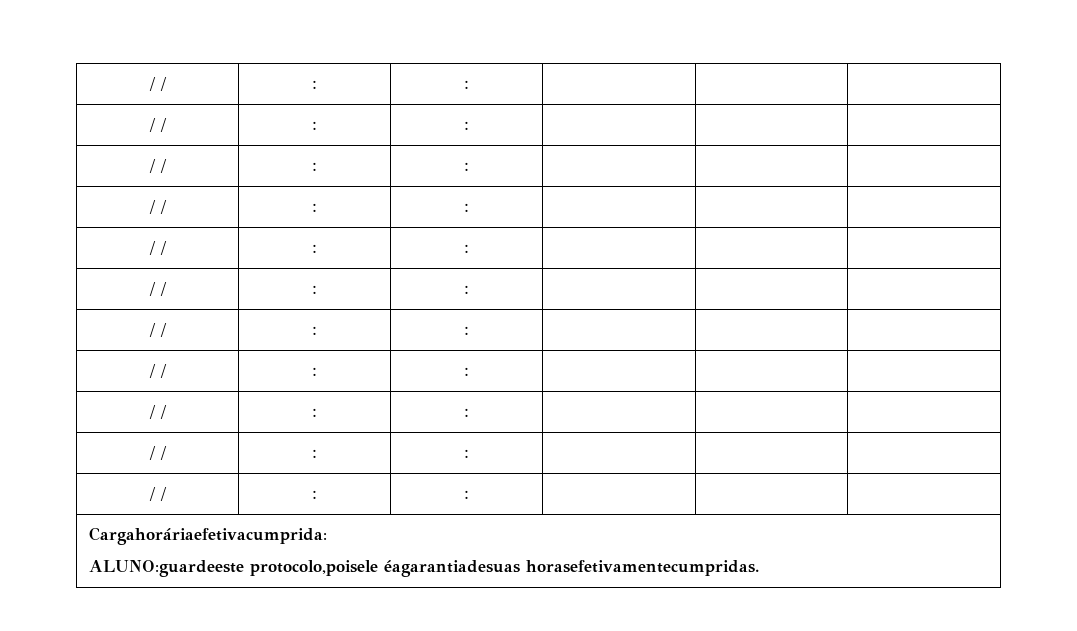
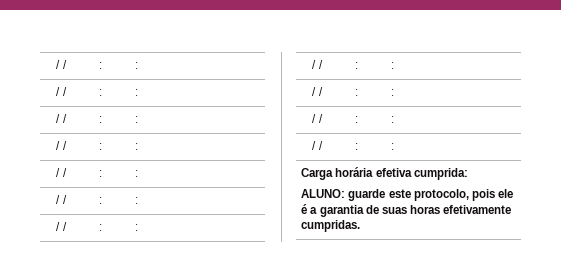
[88,527,327,545] [88,560,759,577] Cargahoráriaefetivacumprida: // ALUNO:guardeeste protocolo,poisele éagarantiadesuas horasefetivamentecumpridas. -> [301,167,468,180] [301,189,513,201] [301,204,511,217] [301,220,361,232] Carga horária efetiva cumprida: // ALUNO: guarde este protocolo, pois ele é a garantia de suas horas efetivamente cumpridas.

